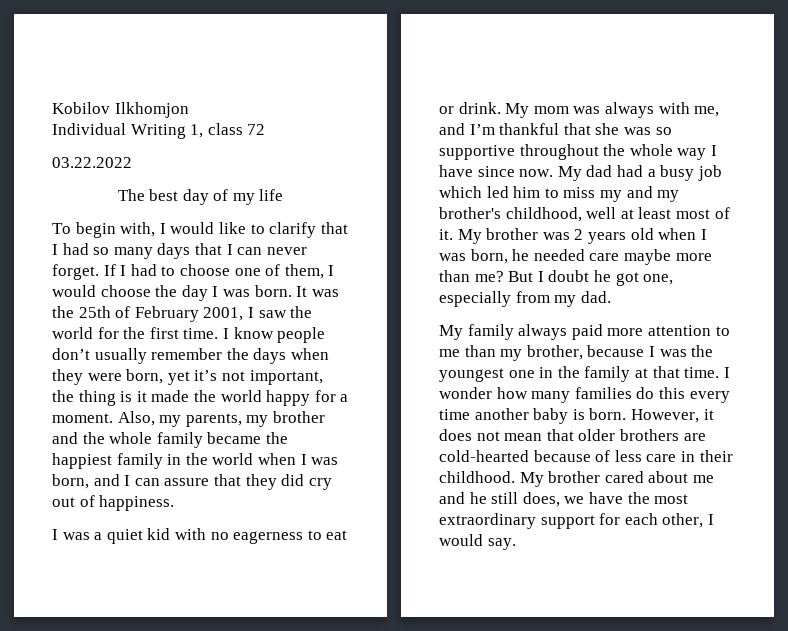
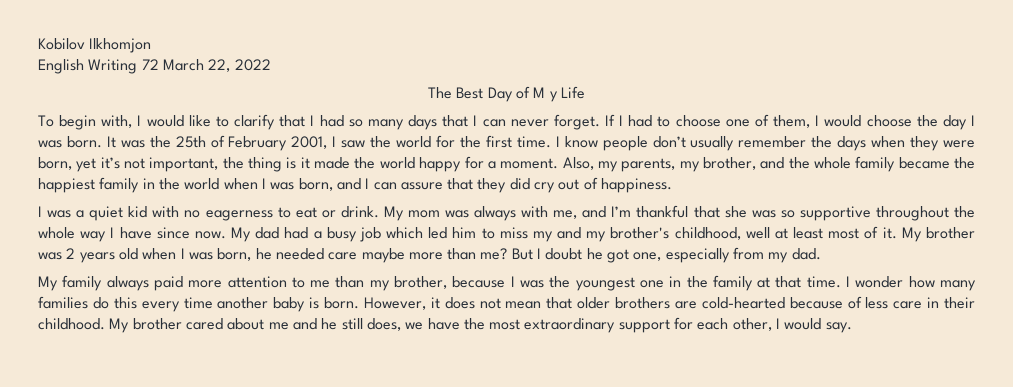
[52,123,266,139] [52,157,132,168] [117,189,284,205] Individual Writing 1, class 72 // 03.22.2022 // The best day of my life -> [38,59,271,74] [428,86,585,102] English Writing 72 March 22, 2022 // The Best Day of M y Life
[272,411,325,423] brother -> [702,157,756,170] brother,

